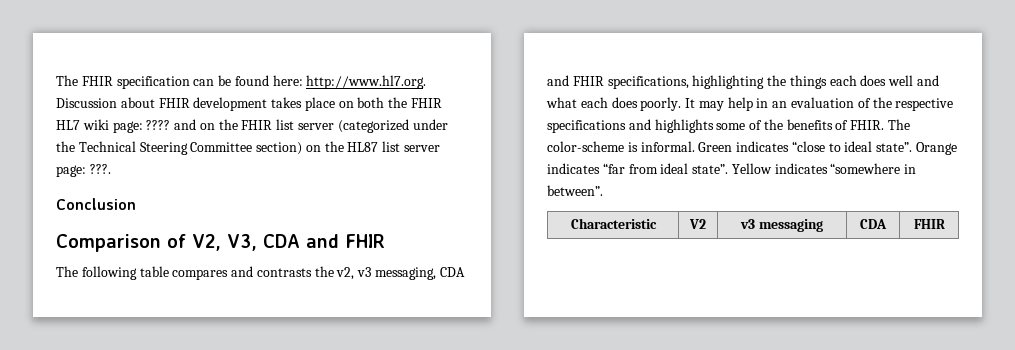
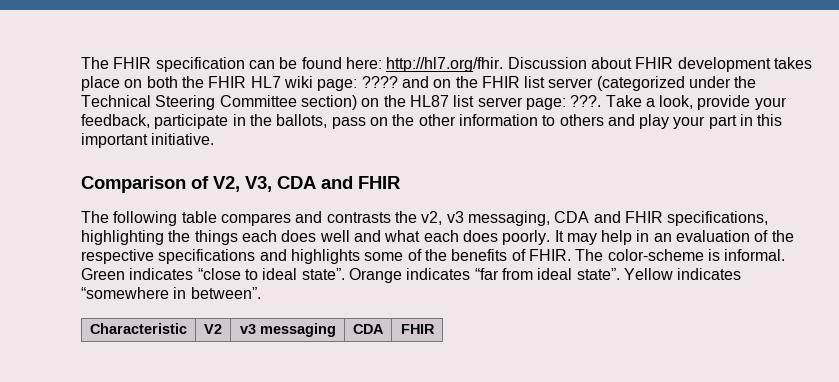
[306,75,427,89] http://www.hl7.org. -> [386,57,504,72] http://hl7.org/fhir.
[56,198,136,210] // Conclusion -> [605,95,787,110] [81,114,783,129] [81,133,215,148] Take a look, provide your feedback, participate in the ballots, pass on the other information to others and play your part in this important initiative.

